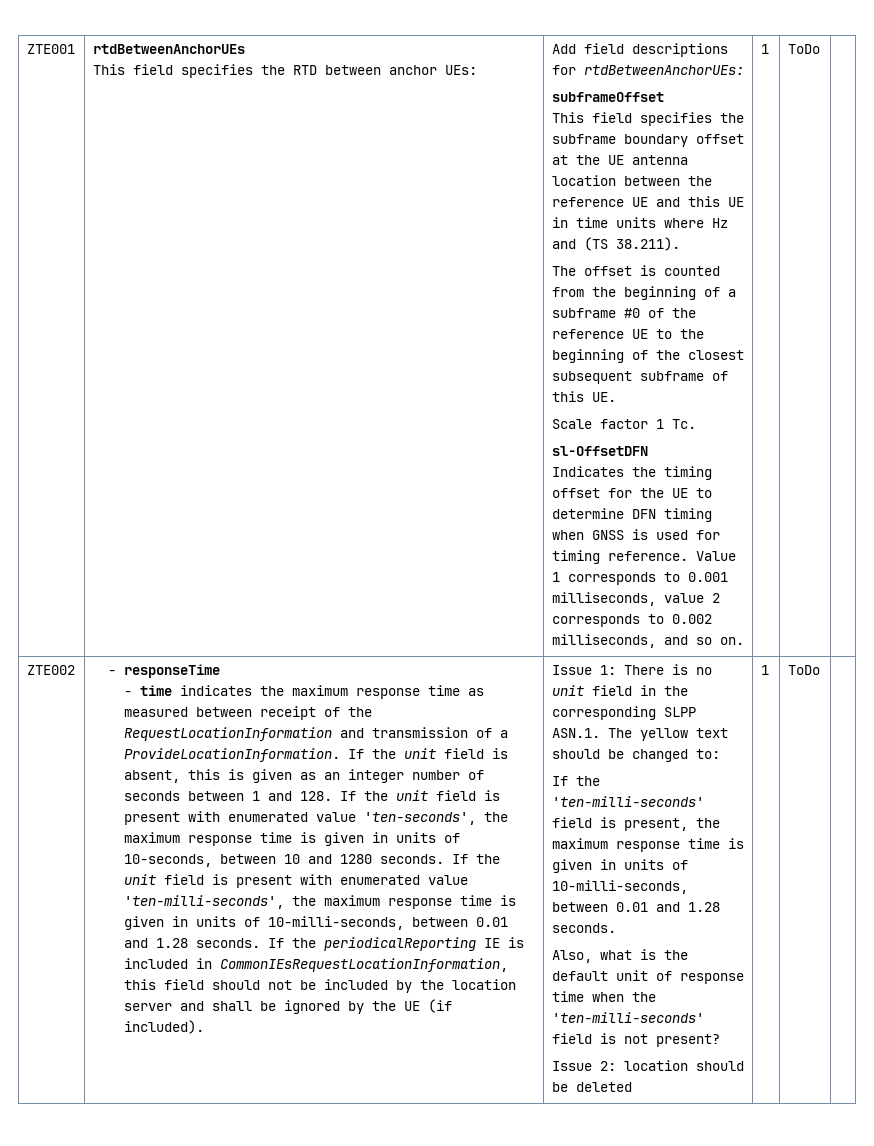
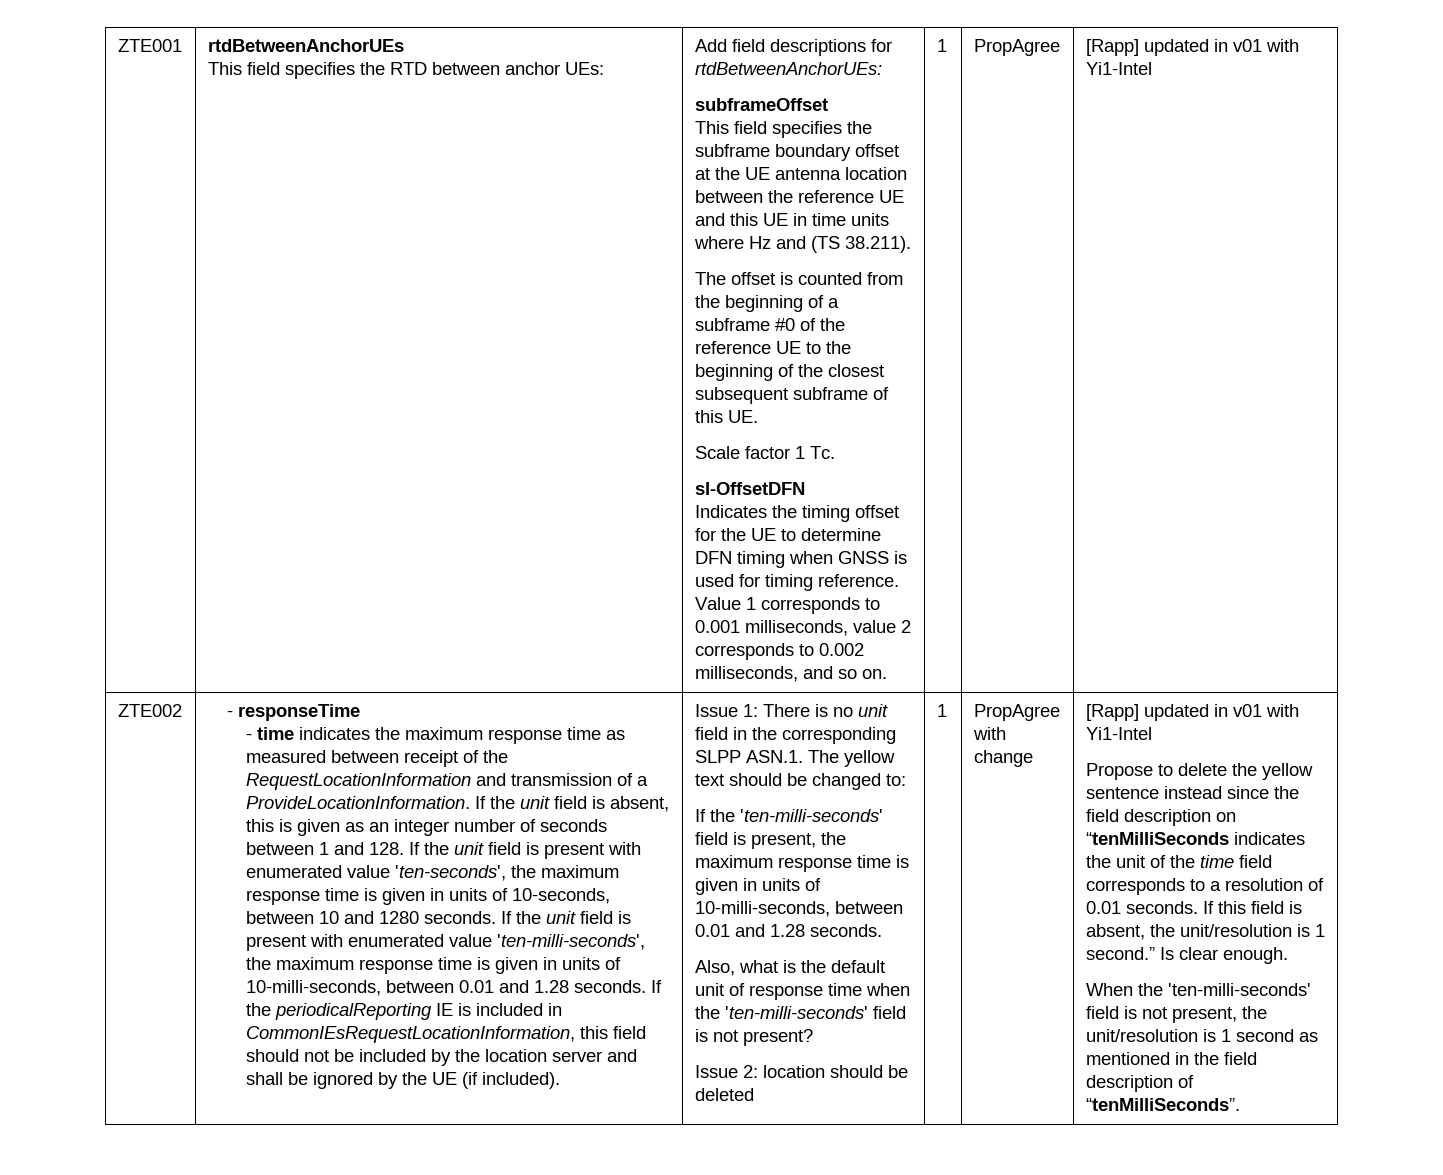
[787,44,820,54] ToDo | -> [973,39,1060,56] [1085,39,1299,56] [1085,62,1152,75] PropAgree | [Rapp] updated in v01 with Yi1-Intel
[787,665,820,675] ToDo | -> [973,704,1060,721] [972,727,1006,740] [973,750,1033,767] [1085,704,1299,721] [1085,727,1152,740] [1085,763,1313,780] [1085,786,1299,799] [1085,809,1236,826] [1085,832,1305,845] [1085,855,1272,868] [1085,878,1324,895] [1085,901,1302,914] [1085,924,1325,940] [1085,947,1288,964] [1085,983,1311,996] [1085,1006,1267,1023] [1085,1029,1318,1042] [1085,1052,1257,1065] [1085,1075,1194,1092] [1085,1098,1240,1111] PropAgree with change | [Rapp] updated in v01 with Yi1-Intel // Propose to delete the yellow sentence instead since the field description on “tenMilliSeconds indicates the unit of the time field corresponds to a resolution of 0.01 seconds. If this field is absent, the unit/resolution is 1 second.” Is clear enough. // When the 'ten-milli-seconds' field is not present, the unit/resolution is 1 second as mentioned in the field description of “tenMilliSeconds”.

